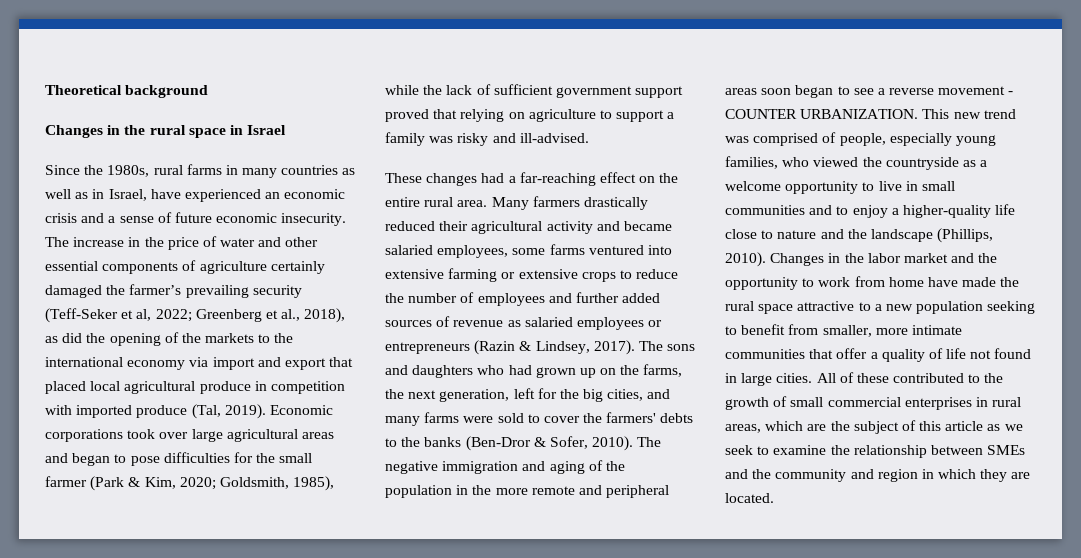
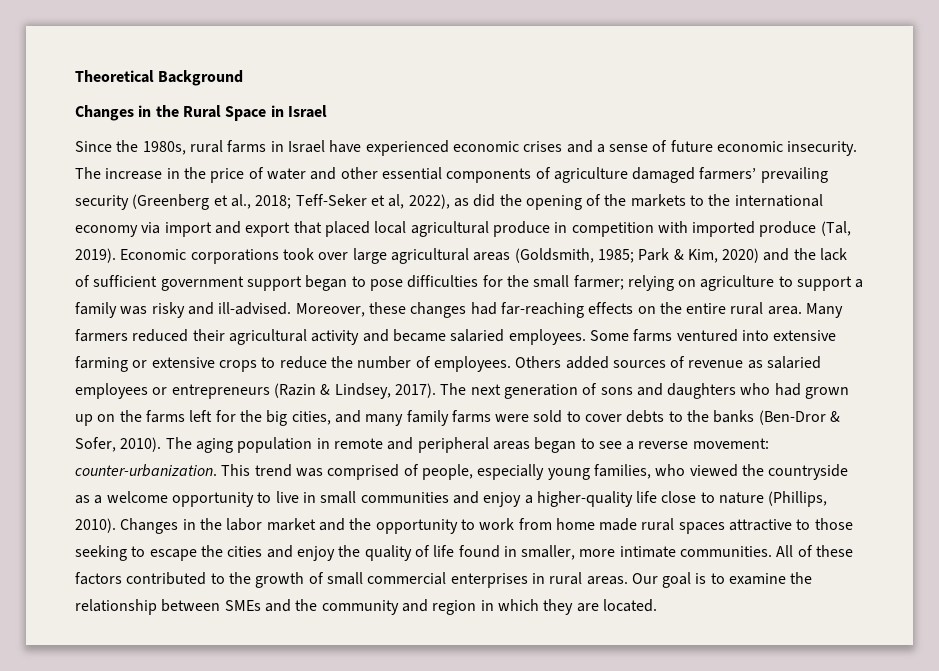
[125,85,209,98] [45,125,226,138] background // Changes in the rural space -> [158,70,244,86] [75,105,267,121] Background // Changes in the Rural Space
[242,165,356,178] [45,189,346,202] [45,213,77,223] many countries as well as in Israel, have experienced an economic crisis -> [287,140,563,156] Israel have experienced economic crises
[270,261,325,274] [45,284,302,298] [45,308,346,323] certainly damaged the farmer’s prevailing security (Teff-Seker et al, 2022; Greenberg et al., 2018), -> [632,167,828,183] [75,194,450,210] damaged farmers’ prevailing security (Greenberg et al., 2018; Teff-Seker et al, 2022),
[45,453,68,463] and -> [514,248,848,263] [75,275,302,291] (Goldsmith, 1985; Park & Kim, 2020) and the lack of sufficient government support
[45,476,335,491] [385,84,684,98] [385,109,458,122] farmer (Park & Kim, 2020; Goldsmith, 1985), while the lack of sufficient government support proved that -> [573,275,624,290] farmer;
[385,172,636,186] // These changes had a far-reaching effect -> [295,302,634,318] Moreover, these changes had far-reaching effects
[583,197,648,210] drastically -> (128, 335) none
[437,245,546,258] employees, some -> [508,329,629,345] employees. Some
[477,292,619,306] employees and further -> [433,356,562,372] employees. Others
(663, 346) none -> [470,383,598,399] next generation of
[643,364,683,377] [385,389,510,402] farms, the next generation, -> [145,410,185,423] farms
(420, 421) none -> [406,410,449,426] family
[583,412,657,423] the farmers' -> (623, 418) none
[385,460,625,474] [385,485,528,498] negative immigration and aging of the population in the more -> [195,437,330,453] aging population in
[761,88,792,95] soon -> (530, 445) none
[938,86,1014,95] [725,109,981,119] movement - COUNTER URBANIZATION. This new -> [692,438,769,449] [75,464,251,477] movement: counter-urbanization. This
[836,206,849,215] to -> (479, 497) none
[820,229,933,242] and the landscape -> (765, 498) none
[927,277,1020,287] [725,301,1036,314] [725,324,962,337] [725,348,1032,362] [725,373,813,386] have made the rural space attractive to a new population seeking to benefit from smaller, more intimate communities that offer a quality of life not found in large cities. -> [599,518,853,534] [75,545,773,561] made rural spaces attractive to those seeking to escape the cities and enjoy the quality of life found in smaller, more intimate communities.
(889, 378) none -> [75,572,122,585] factors
[725,420,1023,434] [725,445,753,455] areas, which are the subject of this article as we seek -> [586,572,707,588] areas. Our goal is

